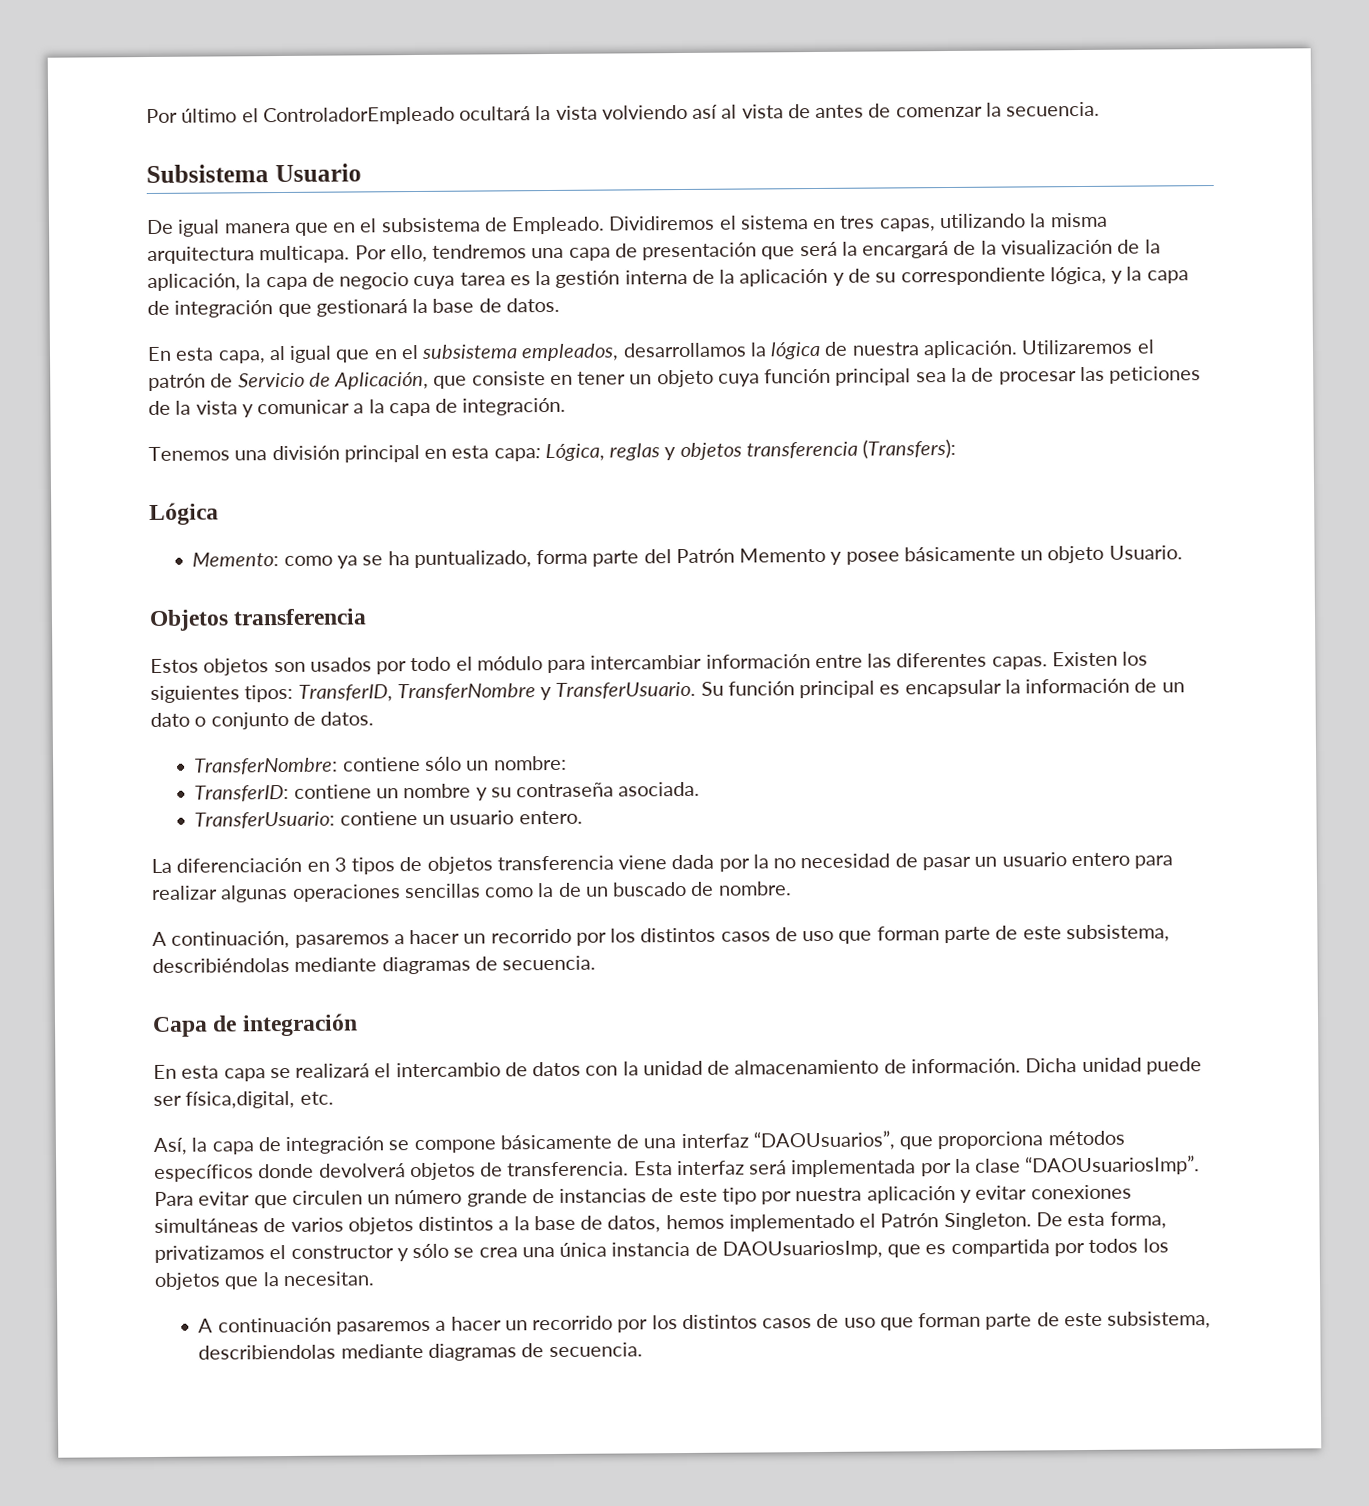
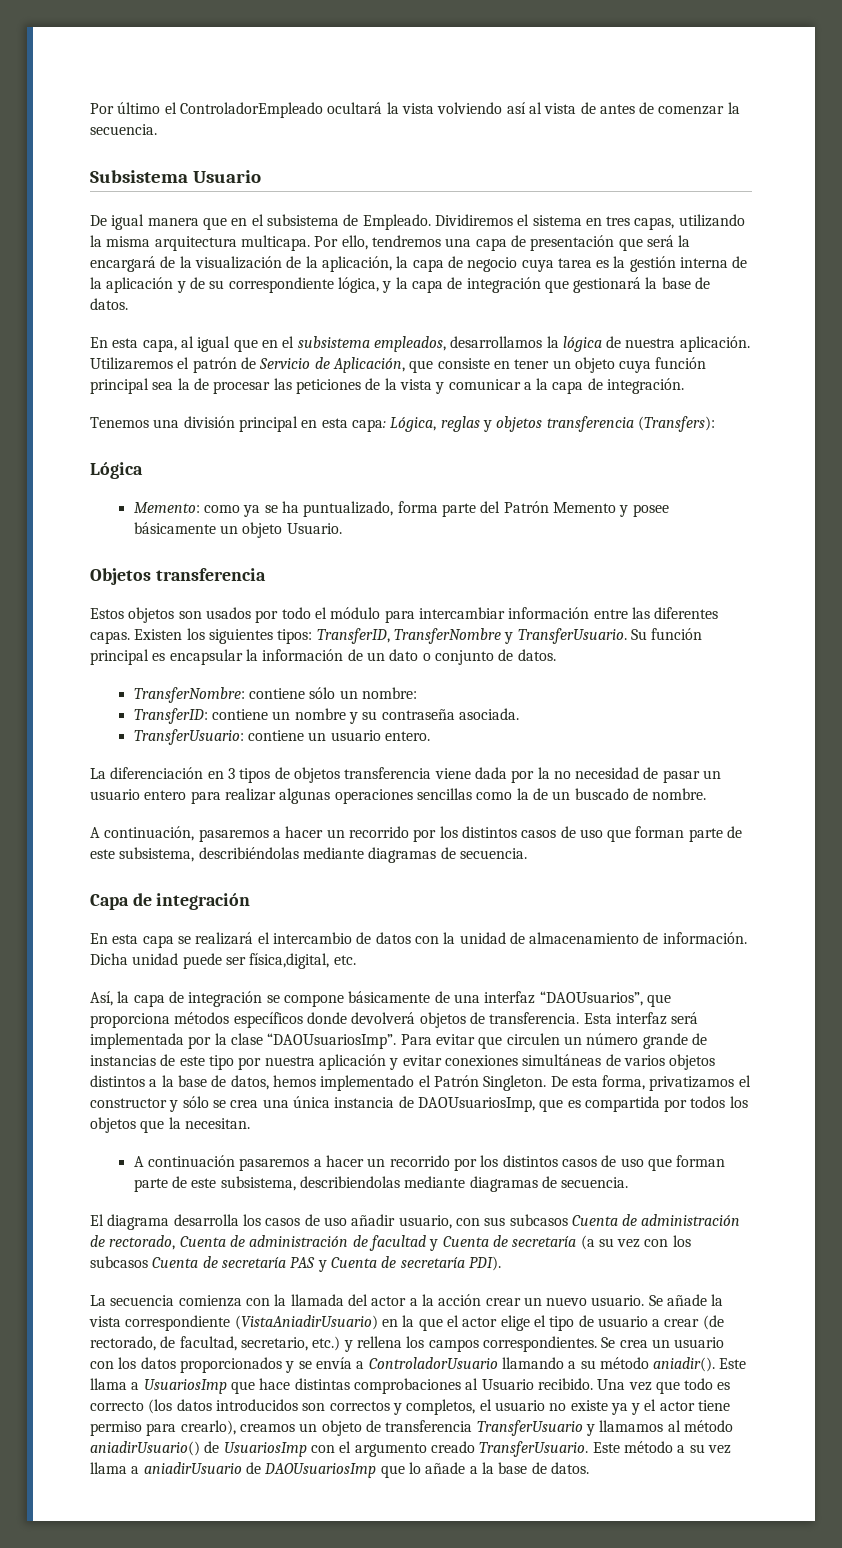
(643, 1350) none -> [90,1214,741,1230] [90,1235,691,1251] [90,1256,501,1272] [90,1294,724,1307] [89,1315,724,1331] [90,1336,725,1352] [90,1357,747,1373] [90,1378,731,1394] [90,1399,731,1415] [90,1420,733,1436] [90,1441,731,1457] [90,1462,589,1478] // El diagrama desarrolla los casos de uso añadir usuario, con sus subcasos Cuenta de administración de rectorado, Cuenta de administración de facultad y Cuenta de secretaría (a su vez con los subcasos Cuenta de secretaría PAS y Cuenta de secretaría PDI). // La secuencia comienza con la llamada del actor a la acción crear un nuevo usuario. Se añade la vista correspondiente (VistaAniadirUsuario) en la que el actor elige el tipo de usuario a crear (de rectorado, de facultad, secretario, etc.) y rellena los campos correspondientes. Se crea un usuario con los datos proporcionados y se envía a ControladorUsuario llamando a su método aniadir(). Este llama a UsuariosImp que hace distintas comprobaciones al Usuario recibido. Una vez que todo es correcto (los datos introducidos son correctos y completos, el usuario no existe ya y el actor tiene permiso para crearlo), creamos un objeto de transferencia TransferUsuario y llamamos al método aniadirUsuario() de UsuariosImp con el argumento creado TransferUsuario. Este método a su vez llama a aniadirUsuario de DAOUsuariosImp que lo añade a la base de datos.

